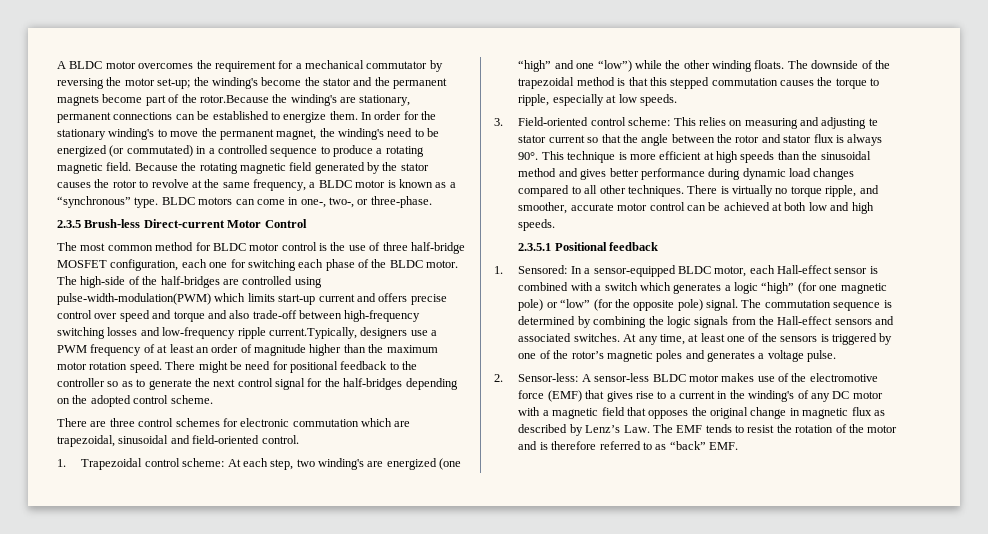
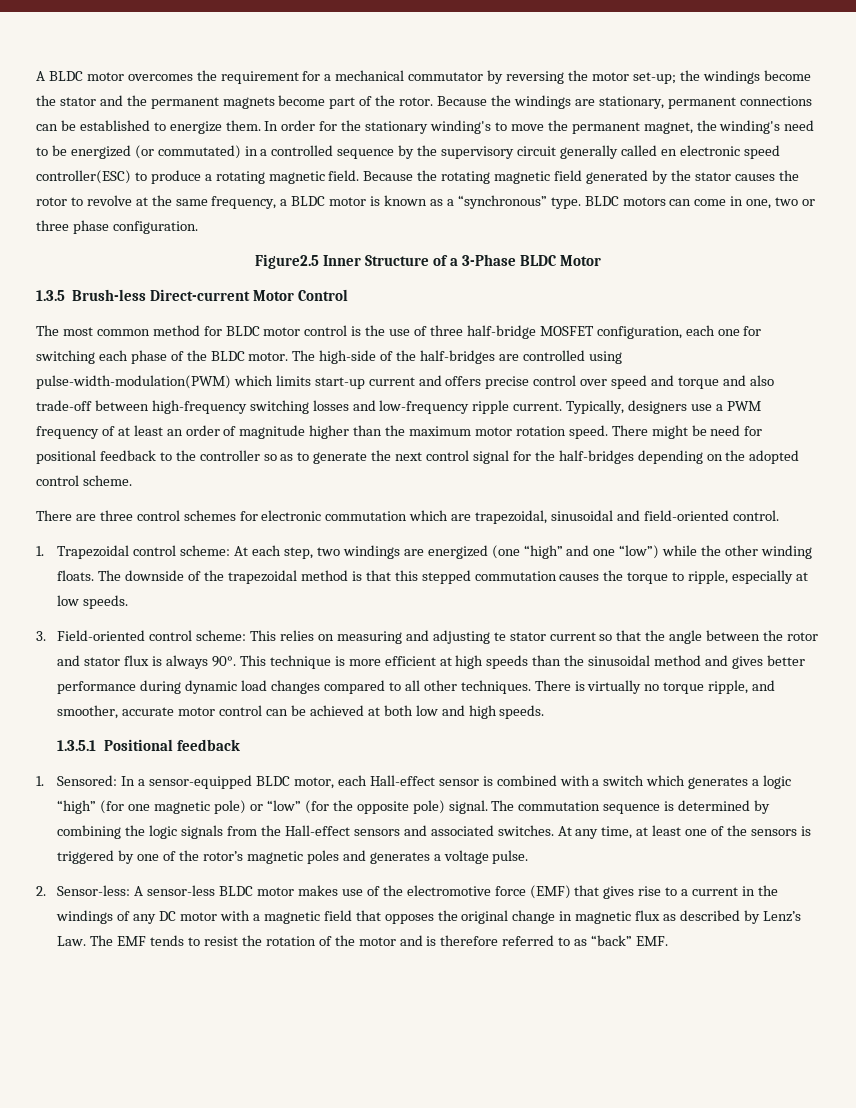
[211,77,258,89] winding's -> [702,70,760,84] windings
[199,94,337,106] rotor.Because the winding's -> [399,95,571,109] rotor. Because the windings
(318, 152) none -> [398,145,780,159] [36,170,131,184] by the supervisory circuit generally called en electronic speed controller(ESC)
[300,196,432,208] [57,220,81,228] one-, two-, or three-phase. // 2.3.5 -> [746,197,816,209] [36,220,198,234] [255,254,601,269] [36,290,65,301] one, two or three phase configuration. // Figure2.5 Inner Structure of a 3-Phase BLDC Motor // 1.3.5
[268,327,357,339] current.Typically, -> [513,400,625,414] current. Typically,
[318,458,365,470] winding's -> [342,545,400,559] windings
[518,243,552,251] 2.3.5.1 -> [57,740,97,751] 1.3.5.1
[748,390,795,402] winding's -> [56,910,114,924] windings

